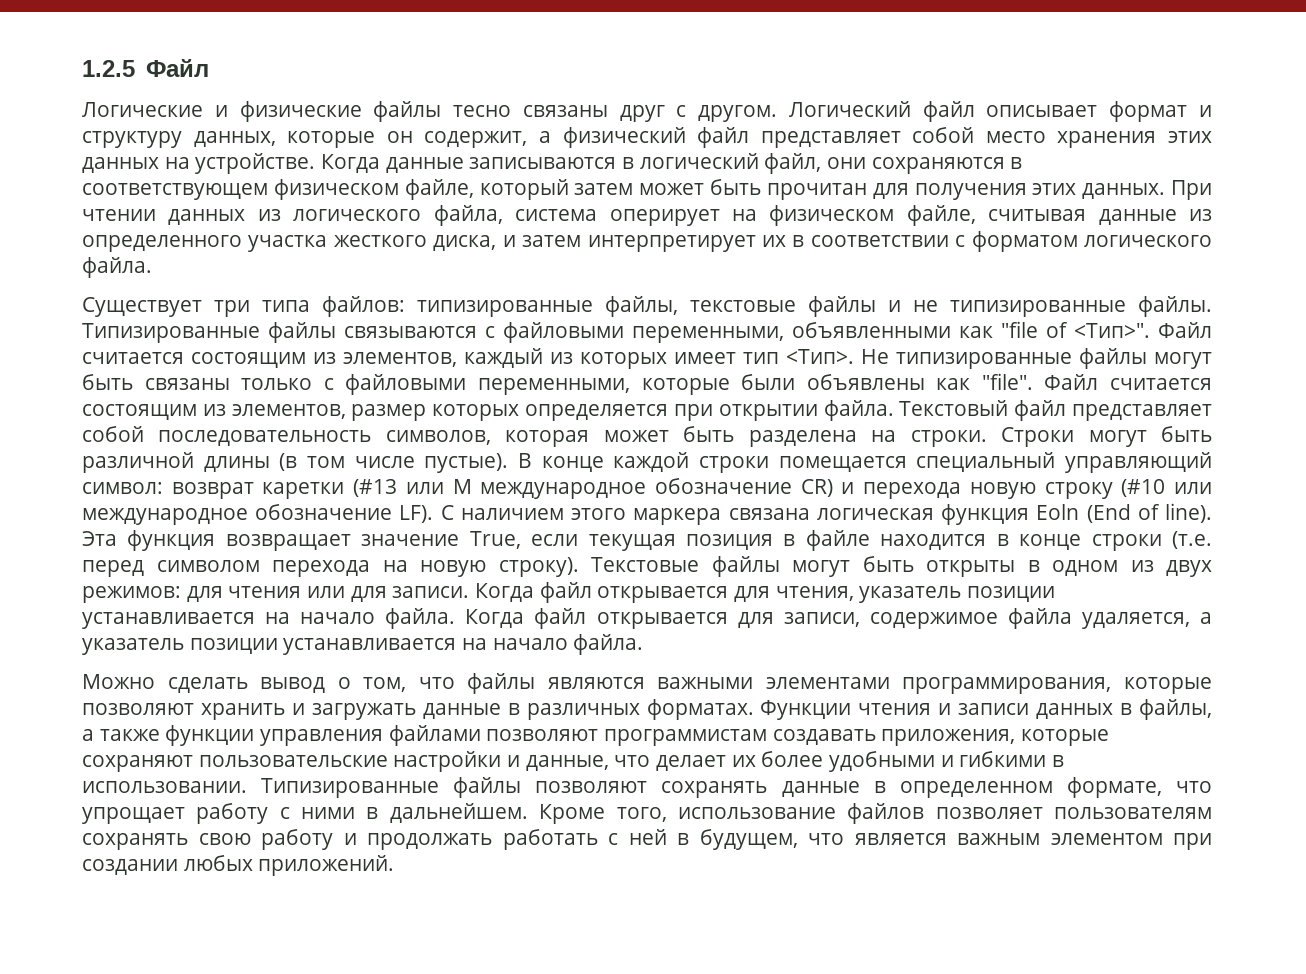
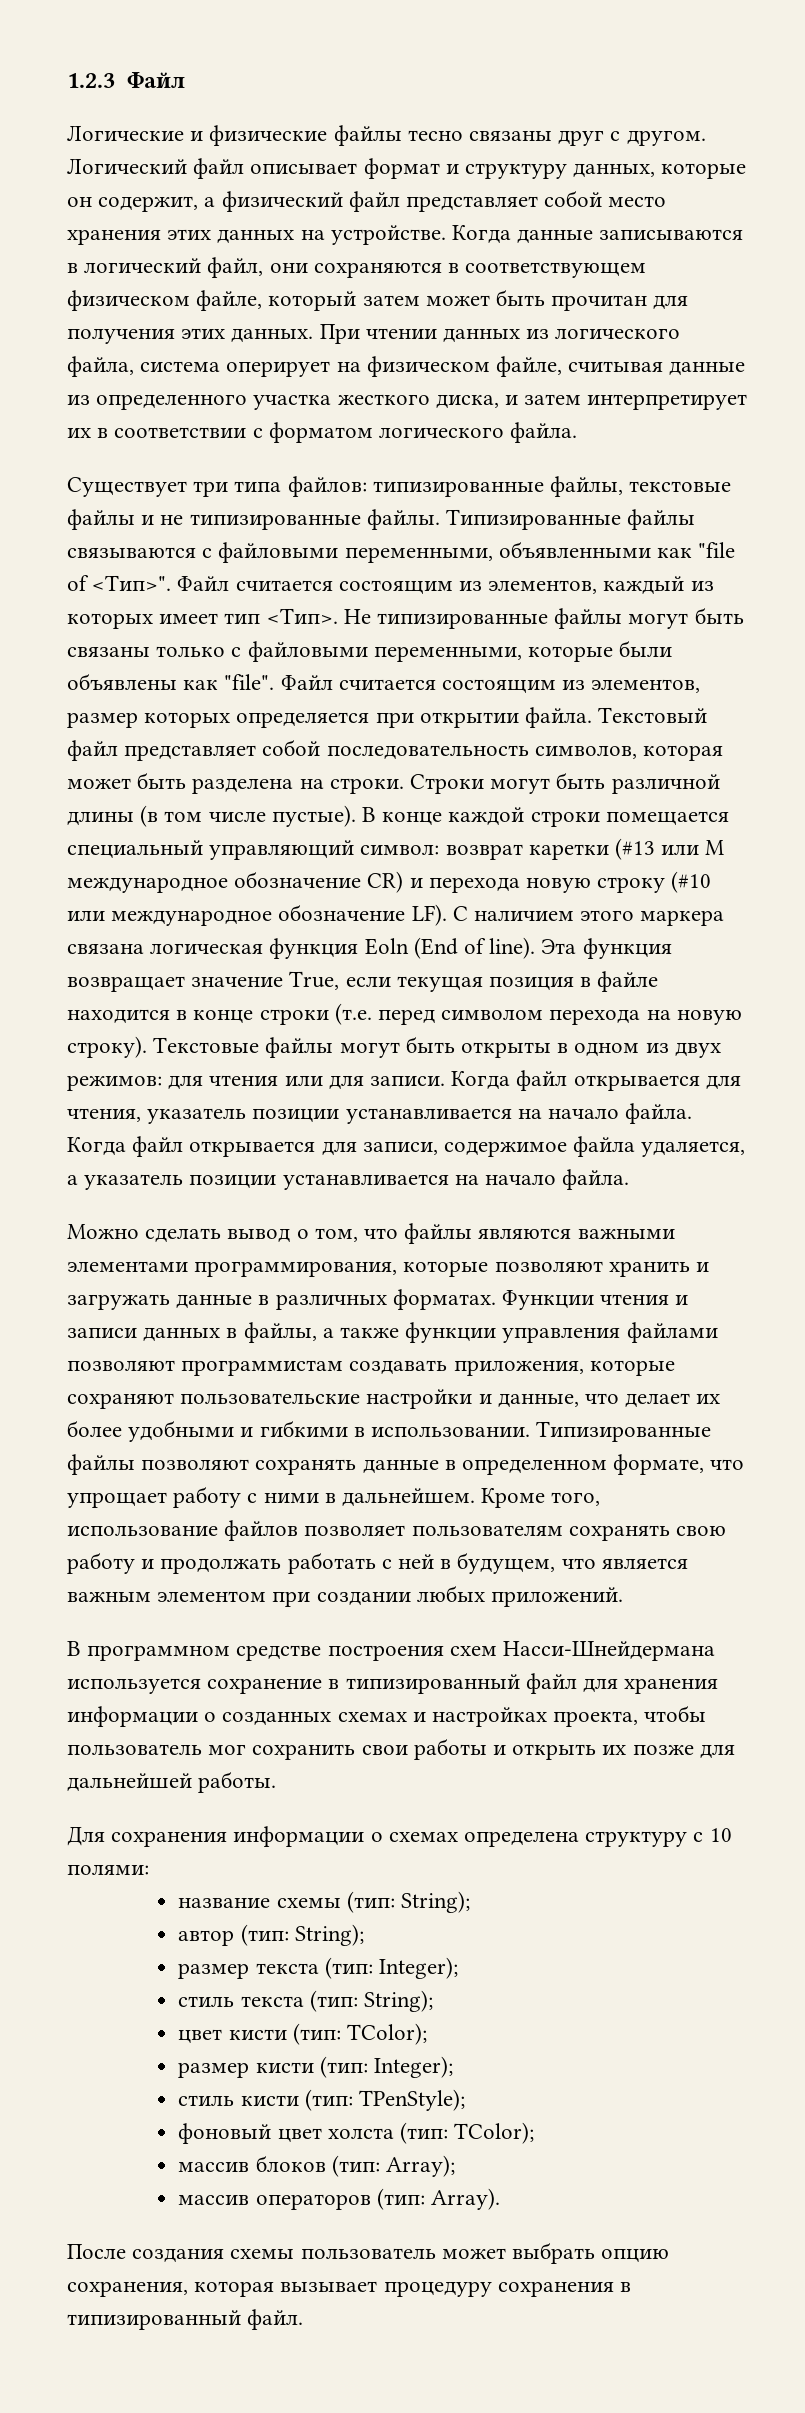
[82,60,135,77] 1.2.5 -> [67,73,115,88] 1.2.3
(395, 865) none -> [67,1641,716,1661] [67,1673,719,1694] [67,1705,707,1727] [67,1738,735,1760] [67,1771,277,1793] [67,1826,732,1847] [67,1864,149,1875] [178,1891,471,1913] [178,1924,364,1946] [178,1957,459,1979] [178,1990,434,2012] [178,2023,428,2045] [178,2056,454,2078] [178,2089,466,2111] [178,2122,535,2144] [178,2155,456,2177] [178,2188,501,2210] [67,2242,670,2264] [67,2281,632,2297] [67,2309,304,2330] // В программном средстве построения схем Насси-Шнейдермана используется сохранение в типизированный файл для хранения информации о созданных схемах и настройках проекта, чтобы пользователь мог сохранить свои работы и открыть их позже для дальнейшей работы. // Для сохранения информации о схемах определена структуру с 10 полями: // название схемы (тип: String); // автор (тип: String); // размер текста (тип: Integer); // стиль текста (тип: String); // цвет кисти (тип: TColor); // размер кисти (тип: Integer); // стиль кисти (тип: TPenStyle); // фоновый цвет холста (тип: TColor); // массив блоков (тип: Array); // массив операторов (тип: Array). // После создания схемы пользователь может выбрать опцию сохранения, которая вызывает процедуру сохранения в типизированный файл.

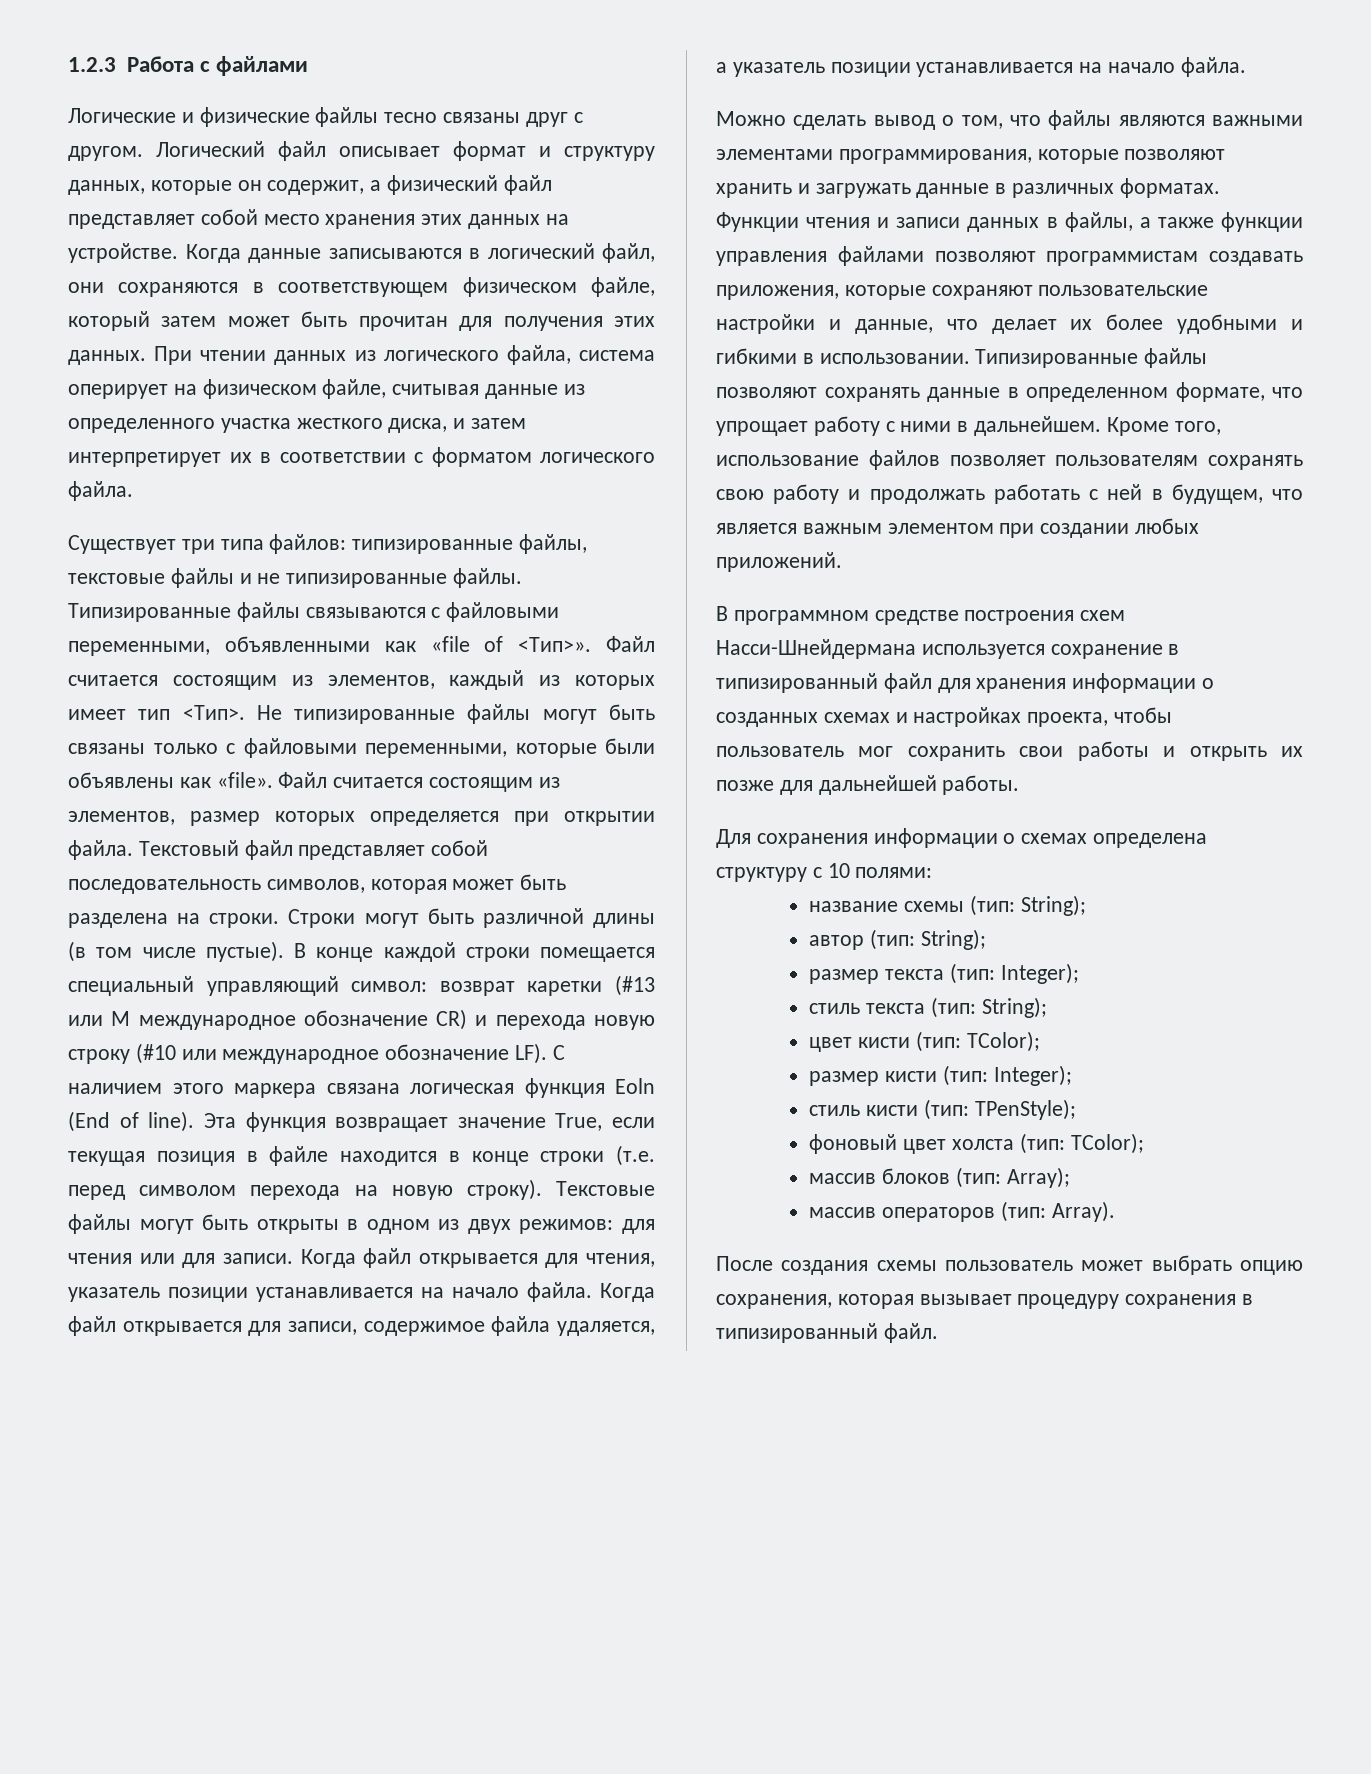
[126,72,185,88] Файл -> [126,56,309,76] Работа с файлами
[698,542,736,558] [67,575,172,591] "file of <Тип>". -> [430,636,592,652] «file of <Тип>».
[224,674,275,690] "file". -> [216,772,273,788] «file».

